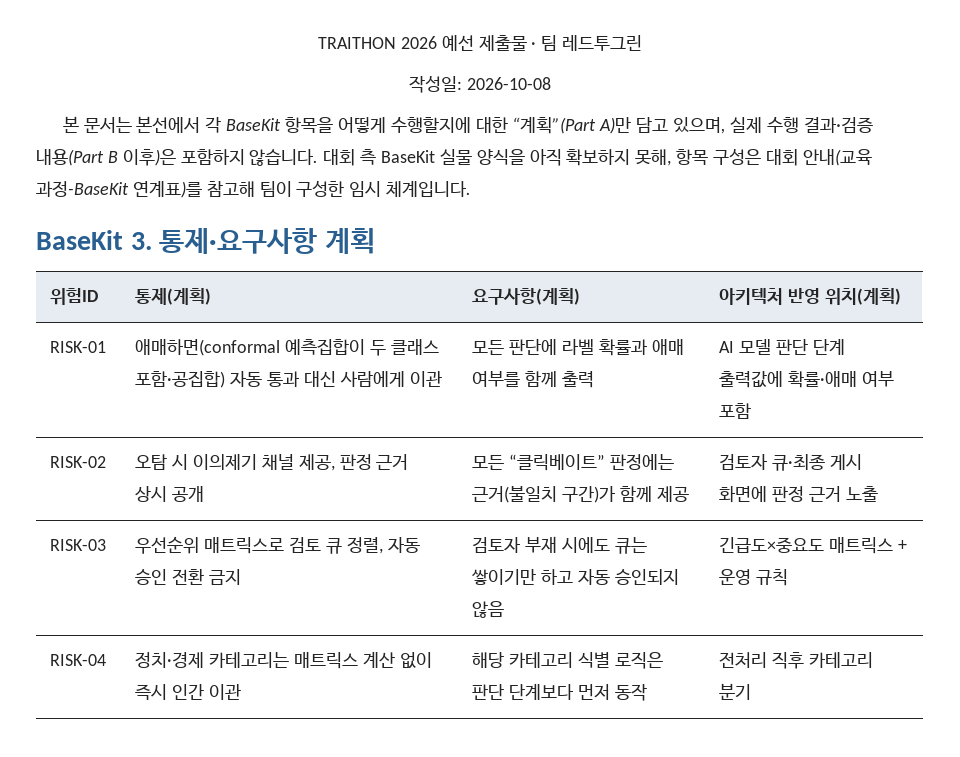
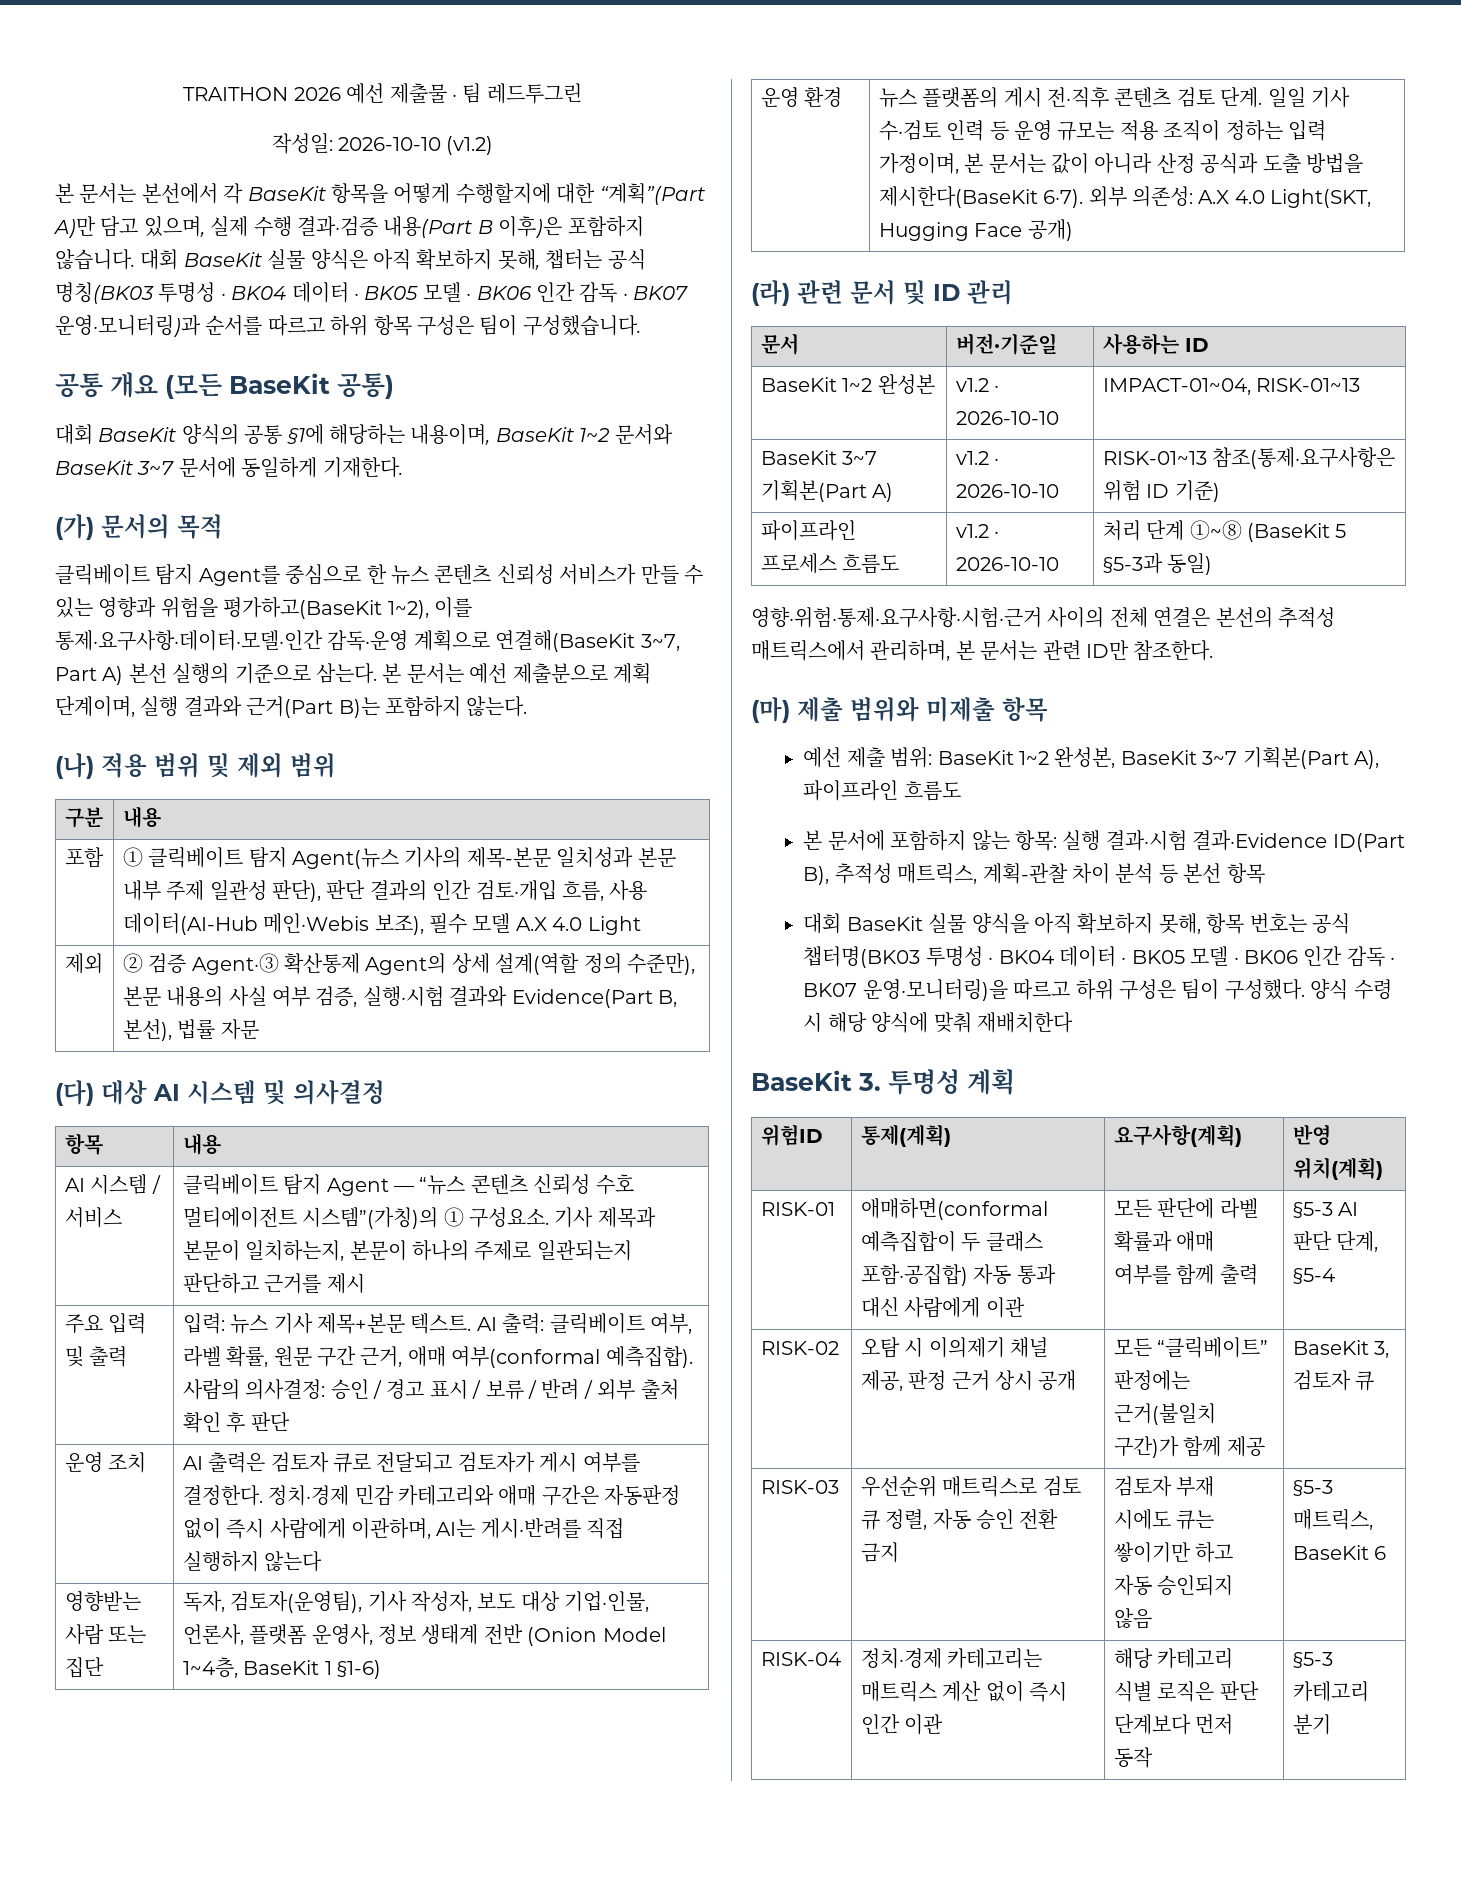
[466,77,551,90] 2026-10-08 -> [338,136,494,155] 2026-10-10 (v1.2)
[360,149,377,165] 측 -> [183,249,646,270] [55,282,689,304] [55,315,641,337] [55,372,394,399] [55,424,673,445] [55,457,403,478] [55,514,223,540] [55,564,703,586] [55,597,472,619] [55,630,680,652] [55,663,651,685] [55,696,528,718] [55,753,336,779] [64,807,103,828] [122,806,161,828] [64,847,104,868] [122,847,676,869] [122,880,648,902] [122,913,641,935] [64,953,103,974] [122,953,696,975] [122,986,678,1008] [122,1019,259,1041] [55,1080,385,1106] [64,1133,103,1155] [182,1133,221,1155] [64,1174,161,1194] [64,1207,122,1228] [182,1174,634,1196] [182,1207,656,1229] [182,1240,632,1261] [182,1273,365,1294] [64,1313,147,1334] [64,1346,128,1367] [182,1313,693,1334] [182,1346,693,1368] [182,1379,679,1400] [182,1412,290,1433] [64,1452,147,1473] [182,1452,640,1473] [182,1485,681,1506] [182,1518,625,1539] [182,1551,323,1572] [64,1591,141,1612] [64,1624,147,1645] [64,1657,104,1678] [182,1591,650,1613] [182,1624,666,1646] [182,1657,382,1679] [760,87,843,107] [878,87,1351,108] [878,120,1327,141] [878,153,1364,174] [878,186,1372,208] [878,219,1073,241] [751,280,1013,306] [760,333,799,355] [955,333,1057,355] [1102,333,1209,355] [760,374,935,394] [955,378,1000,392] [955,411,1059,425] [1102,378,1361,395] [760,450,878,465] [760,480,894,502] [955,451,1000,465] [955,484,1059,498] [1102,447,1396,469] [1102,480,1220,502] [760,520,856,541] [760,553,900,574] [955,524,1000,538] [955,557,1059,571] [1102,520,1347,542] [1102,553,1213,575] [751,607,1335,628] [751,640,1214,661] [751,697,1048,723] [803,747,1379,769] [803,780,961,801] [803,830,1405,852] [803,863,1265,885] [803,913,842,934] BaseKit 실물 양식은 아직 확보하지 못해, 챕터는 공식 명칭(BK03 투명성 · BK04 데이터 · BK05 모델 · BK06 인간 감독 · BK07 운영·모니터링)과 순서를 따르고 하위 항목 구성은 팀이 구성했습니다. // 공통 개요 (모든 BaseKit 공통) // 대회 BaseKit 양식의 공통 §1에 해당하는 내용이며, BaseKit 1~2 문서와 BaseKit 3~7 문서에 동일하게 기재한다. // (가) 문서의 목적 // 클릭베이트 탐지 Agent를 중심으로 한 뉴스 콘텐츠 신뢰성 서비스가 만들 수 있는 영향과 위험을 평가하고(BaseKit 1~2), 이를 통제·요구사항·데이터·모델·인간 감독·운영 계획으로 연결해(BaseKit 3~7, Part A) 본선 실행의 기준으로 삼는다. 본 문서는 예선 제출분으로 계획 단계이며, 실행 결과와 근거(Part B)는 포함하지 않는다. // (나) 적용 범위 및 제외 범위 // 구분 | 내용 // 포함 | ① 클릭베이트 탐지 Agent(뉴스 기사의 제목-본문 일치성과 본문 내부 주제 일관성 판단), 판단 결과의 인간 검토·개입 흐름, 사용 데이터(AI-Hub 메인·Webis 보조), 필수 모델 A.X 4.0 Light // 제외 | ② 검증 Agent·③ 확산통제 Agent의 상세 설계(역할 정의 수준만), 본문 내용의 사실 여부 검증, 실행·시험 결과와 Evidence(Part B, 본선), 법률 자문 // (다) 대상 AI 시스템 및 의사결정 // 항목 | 내용 // AI 시스템 / 서비스 | 클릭베이트 탐지 Agent — “뉴스 콘텐츠 신뢰성 수호 멀티에이전트 시스템”(가칭)의 ① 구성요소. 기사 제목과 본문이 일치하는지, 본문이 하나의 주제로 일관되는지 판단하고 근거를 제시 // 주요 입력 및 출력 | 입력: 뉴스 기사 제목+본문 텍스트. AI 출력: 클릭베이트 여부, 라벨 확률, 원문 구간 근거, 애매 여부(conformal 예측집합). 사람의 의사결정: 승인 / 경고 표시 / 보류 / 반려 / 외부 출처 확인 후 판단 // 운영 조치 | AI 출력은 검토자 큐로 전달되고 검토자가 게시 여부를 결정한다. 정치·경제 민감 카테고리와 애매 구간은 자동판정 없이 즉시 사람에게 이관하며, AI는 게시·반려를 직접 실행하지 않는다 // 영향받는 사람 또는 집단 | 독자, 검토자(운영팀), 기사 작성자, 보도 대상 기업·인물, 언론사, 플랫폼 운영사, 정보 생태계 전반 (Onion Model 1~4층, BaseKit 1 §1-6) // 운영 환경 | 뉴스 플랫폼의 게시 전·직후 콘텐츠 검토 단계. 일일 기사 수·검토 인력 등 운영 규모는 적용 조직이 정하는 입력 가정이며, 본 문서는 값이 아니라 산정 공식과 도출 방법을 제시한다(BaseKit 6·7). 외부 의존성: A.X 4.0 Light(SKT, Hugging Face 공개) // (라) 관련 문서 및 ID 관리 // 문서 | 버전·기준일 | 사용하는 ID // BaseKit 1~2 완성본 | v1.2 · 2026-10-10 | IMPACT-01~04, RISK-01~13 // BaseKit 3~7 기획본(Part A) | v1.2 · 2026-10-10 | RISK-01~13 참조(통제·요구사항은 위험 ID 기준) // 파이프라인 프로세스 흐름도 | v1.2 · 2026-10-10 | 처리 단계 ①~⑧ (BaseKit 5 §5-3과 동일) // 영향·위험·통제·요구사항·시험·근거 사이의 전체 연결은 본선의 추적성 매트릭스에서 관리하며, 본 문서는 관련 ID만 참조한다. // (마) 제출 범위와 미제출 항목 // 예선 제출 범위: BaseKit 1~2 완성본, BaseKit 3~7 기획본(Part A), 파이프라인 흐름도 // 본 문서에 포함하지 않는 항목: 실행 결과·시험 결과·Evidence ID(Part B), 추적성 매트릭스, 계획-관찰 차이 분석 등 본선 항목 // 대회
[713,149,872,166] [36,180,472,198] 구성은 대회 안내(교육 과정-BaseKit 연계표)를 참고해 팀이 구성한 임시 체계입니다. -> [1249,913,1350,934] [803,946,1396,968] [803,979,1392,1001] [803,1012,1073,1033] 번호는 공식 챕터명(BK03 투명성 · BK04 데이터 · BK05 모델 · BK06 인간 감독 · BK07 운영·모니터링)을 따르고 하위 구성은 팀이 구성했다. 양식 수령 시 해당 양식에 맞춰 재배치한다
[159,228,318,254] 통제·요구사항 -> [888,1069,960,1095] 투명성
[719,288,784,305] 아키텍처 -> (1242, 1135) none
[719,338,845,355] [719,371,894,388] [719,403,752,419] AI 모델 판단 단계 출력값에 확률·애매 여부 포함 -> [1292,1202,1359,1218] [1292,1231,1379,1252] [1292,1268,1335,1284] §5-3 AI 판단 단계, §5-4
[719,454,862,471] [719,485,878,503] 검토자 큐·최종 게시 화면에 판정 근거 노출 -> [1292,1340,1390,1358] [1292,1370,1375,1391] BaseKit 3, 검토자 큐
[719,537,907,554] [719,569,789,586] 긴급도×중요도 매트릭스 + 운영 규칙 -> [1292,1480,1333,1496] [1292,1509,1373,1530] [1292,1545,1387,1560] §5-3 매트릭스, BaseKit 6
[719,652,805,669] 전처리 직후 -> [1292,1652,1333,1668] §5-3

